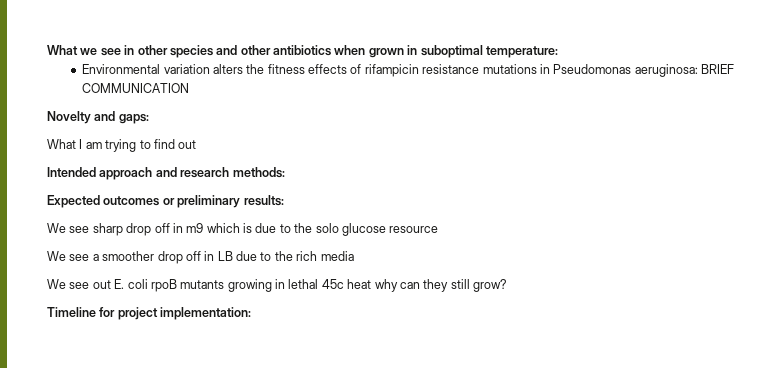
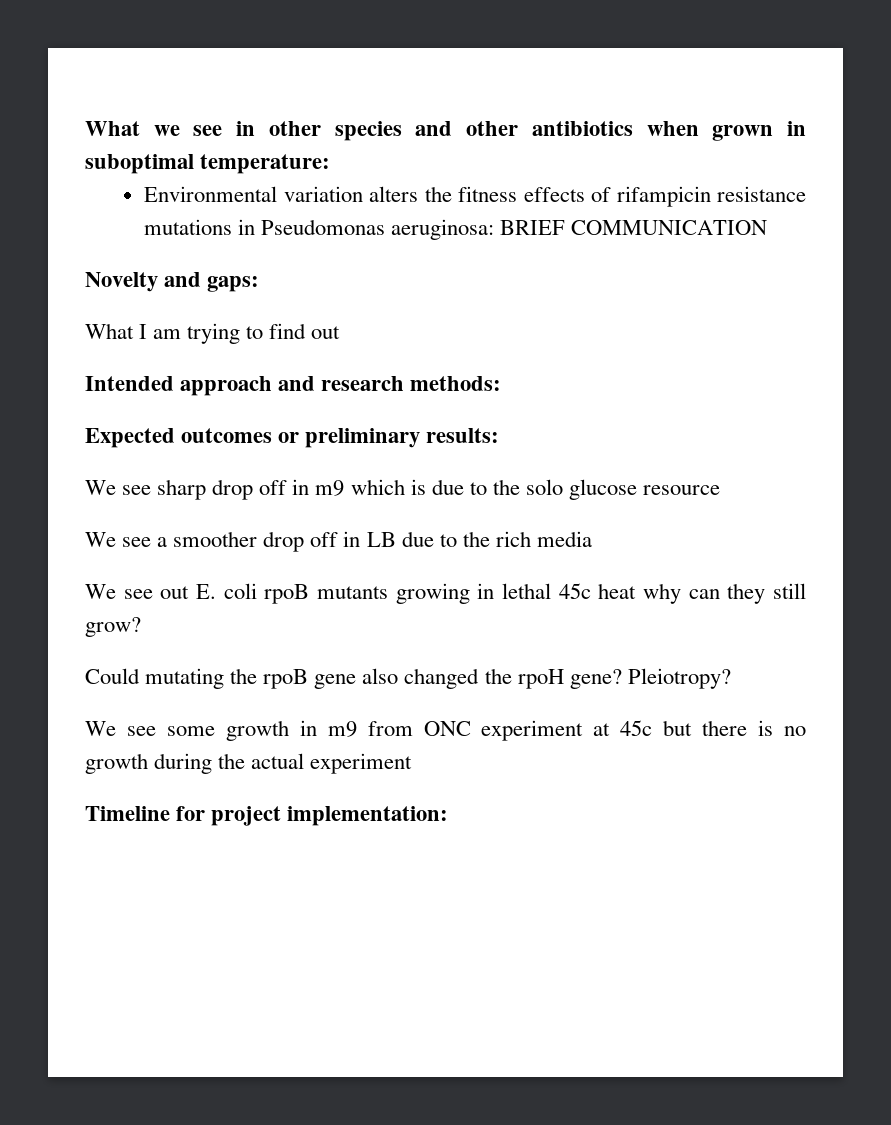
(507, 285) none -> [85,668,731,689] [85,720,807,741] [85,753,413,774] // Could mutating the rpoB gene also changed the rpoH gene? Pleiotropy? // We see some growth in m9 from ONC experiment at 45c but there is no growth during the actual experiment

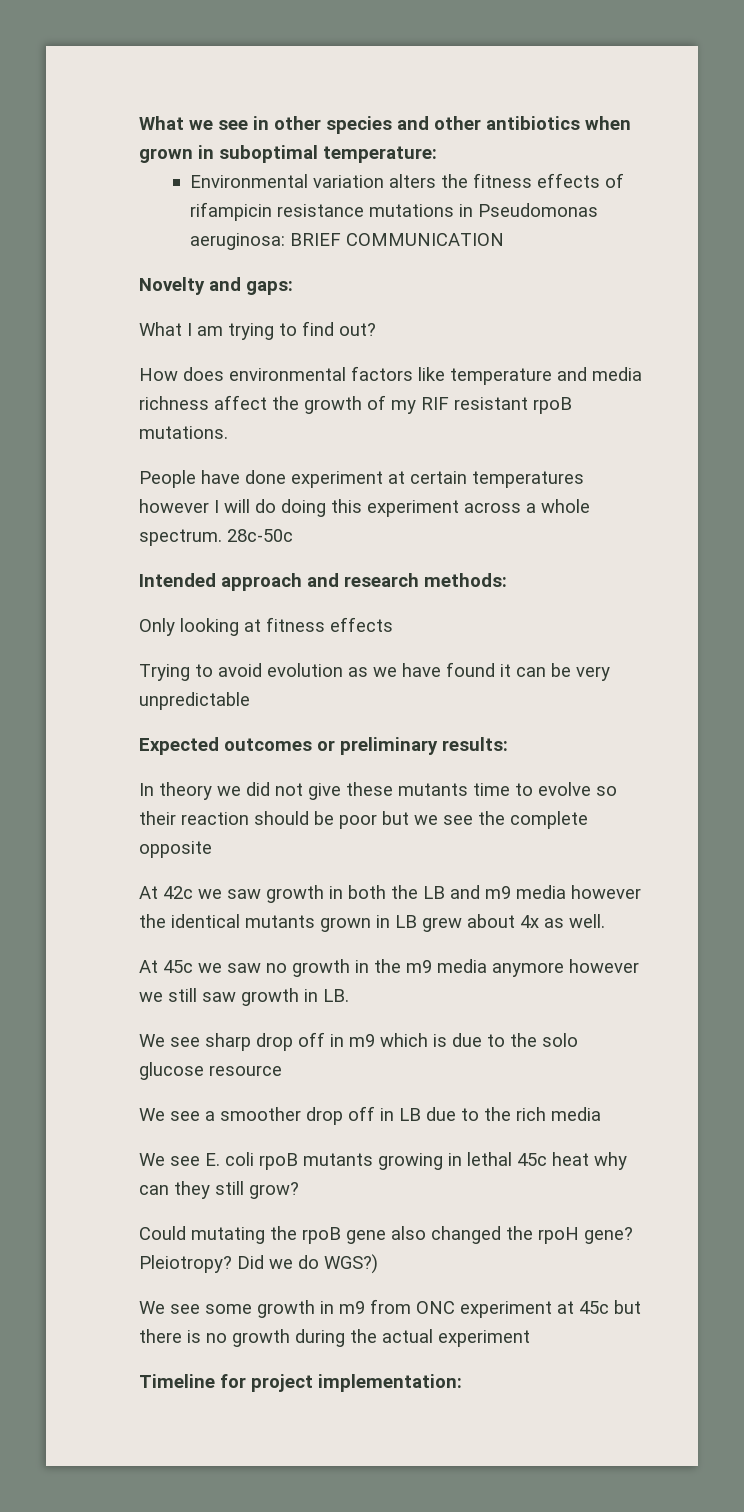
[311,326,341,339] out -> [339,323,376,336] [139,366,642,385] [139,395,572,414] [139,426,228,439] [139,470,584,488] [139,499,590,517] [139,529,293,546] out? // How does environmental factors like temperature and media richness affect the growth of my RIF resistant rpoB mutations. // People have done experiment at certain temperatures however I will do doing this experiment across a whole spectrum. 28c-50c
(502, 383) none -> [139,617,393,636] [139,662,610,681] [139,692,250,710] // Only looking at fitness effects // Trying to avoid evolution as we have found it can be very unpredictable
(500, 435) none -> [139,782,617,800] [139,811,588,829] [139,841,212,858] [139,885,641,903] [139,914,605,932] [139,959,639,977] [139,988,349,1006] // In theory we did not give these mutants time to evolve so their reaction should be poor but we see the complete opposite // At 42c we saw growth in both the LB and m9 media however the identical mutants grown in LB grew about 4x as well. // At 45c we saw no growth in the m9 media anymore however we still saw growth in LB.
[160,586,190,599] out -> (200, 1161) none
(731, 678) none -> [237,1254,378,1274] Did we do WGS?)

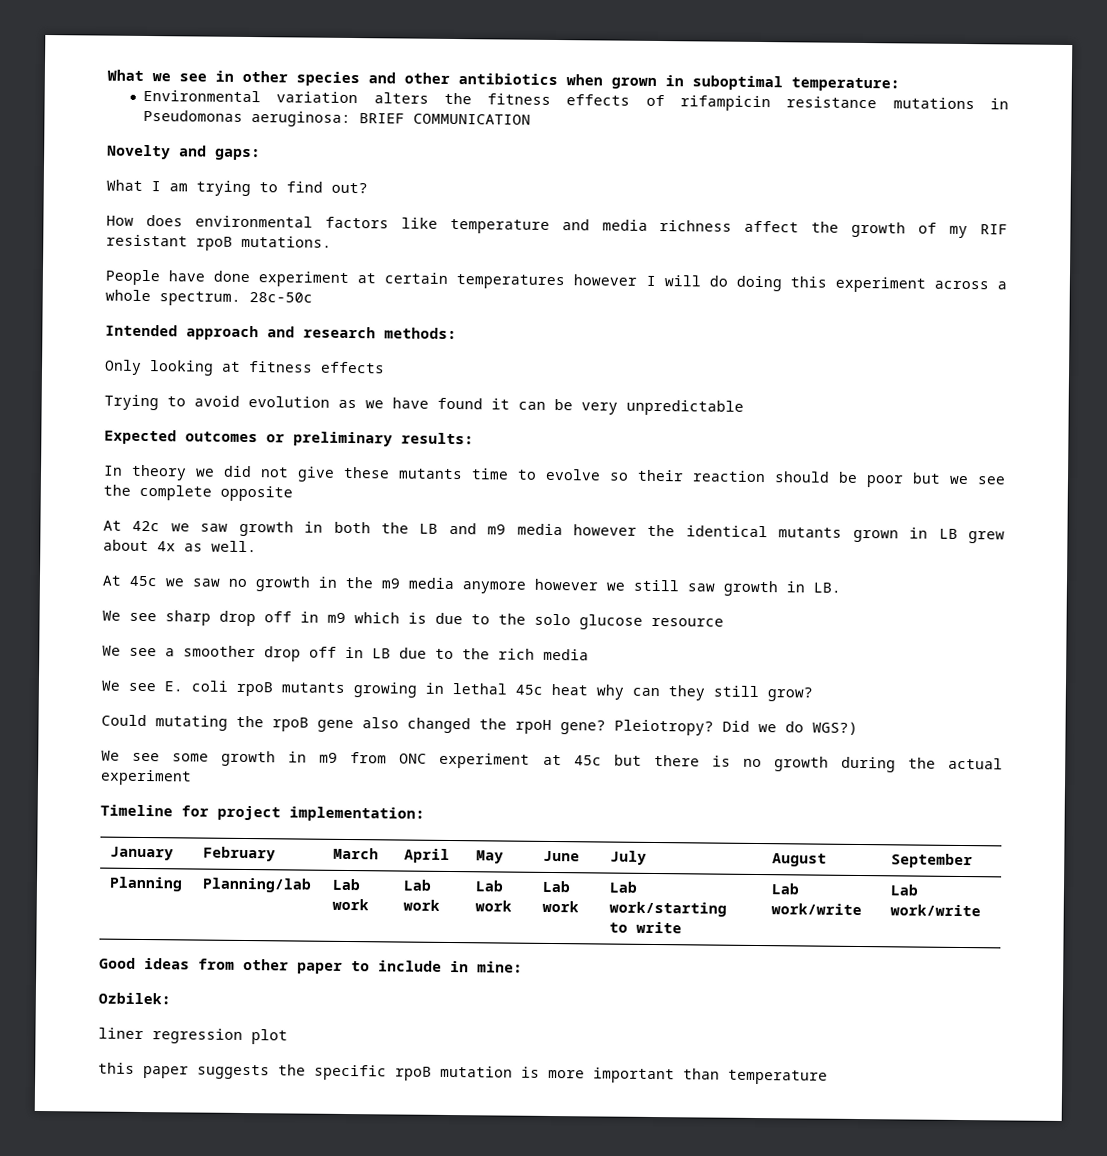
(462, 1383) none -> [110,846,175,861] [203,846,277,862] [333,847,380,860] [404,848,451,864] [476,850,505,864] [543,850,581,862] [610,850,648,865] [772,853,828,867] [891,853,974,869] [109,876,184,892] [202,877,313,893] [332,878,362,891] [332,898,370,911] [403,879,433,891] [403,899,441,911] [475,880,505,892] [475,900,513,912] [542,880,572,893] [542,900,580,913] [609,881,639,893] [609,901,728,917] [609,921,683,934] [771,883,801,895] [771,903,863,916] [890,884,920,896] [890,904,982,917] [99,957,523,974] [98,992,171,1005] [98,1027,288,1045] [98,1062,828,1085] // January | February | March | April | May | June | July | August | September // Planning | Planning/lab | Lab work | Lab work | Lab work | Lab work | Lab work/starting to write | Lab work/write | Lab work/write // Good ideas from other paper to include in mine: // Ozbilek: // liner regression plot // this paper suggests the specific rpoB mutation is more important than temperature

